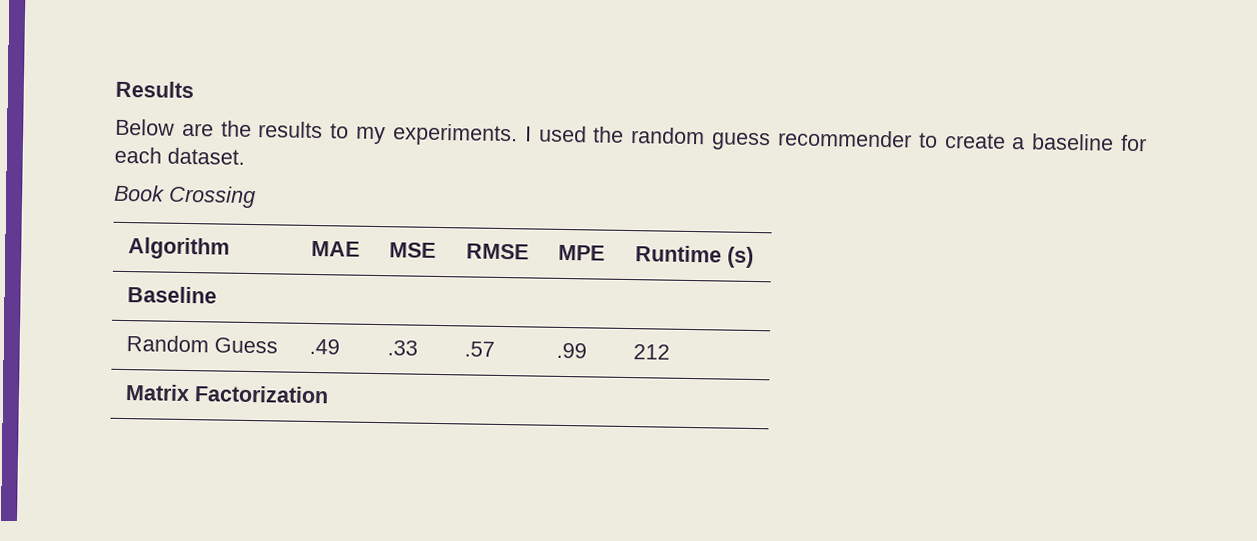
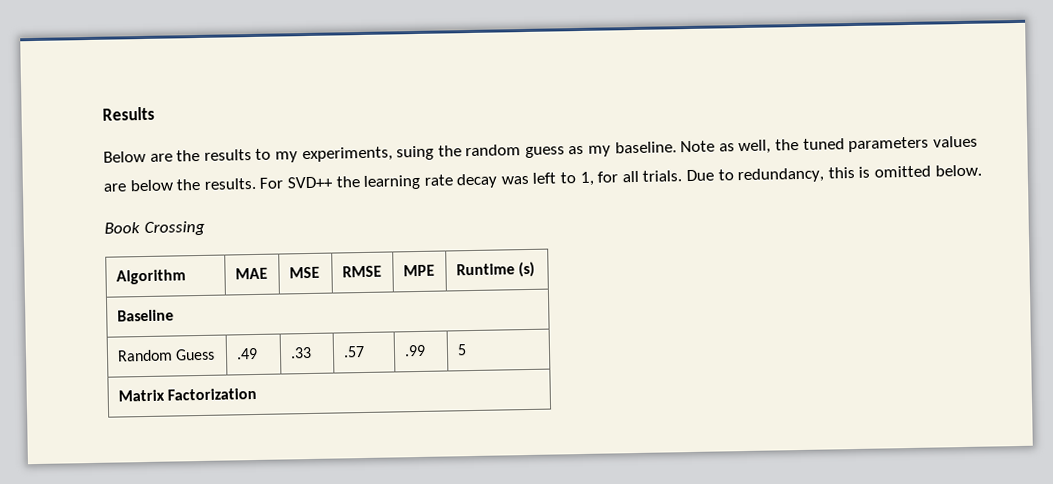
[391,123,1148,152] [114,146,245,165] experiments. I used the random guess recommender to create a baseline for each dataset. -> [301,135,978,163] [103,164,982,192] experiments, suing the random guess as my baseline. Note as well, the tuned parameters values are below the results. For SVD++ the learning rate decay was left to 1, for all trials. Due to redundancy, this is omitted below.
[632,344,670,360] 212 -> [456,344,467,356] 5

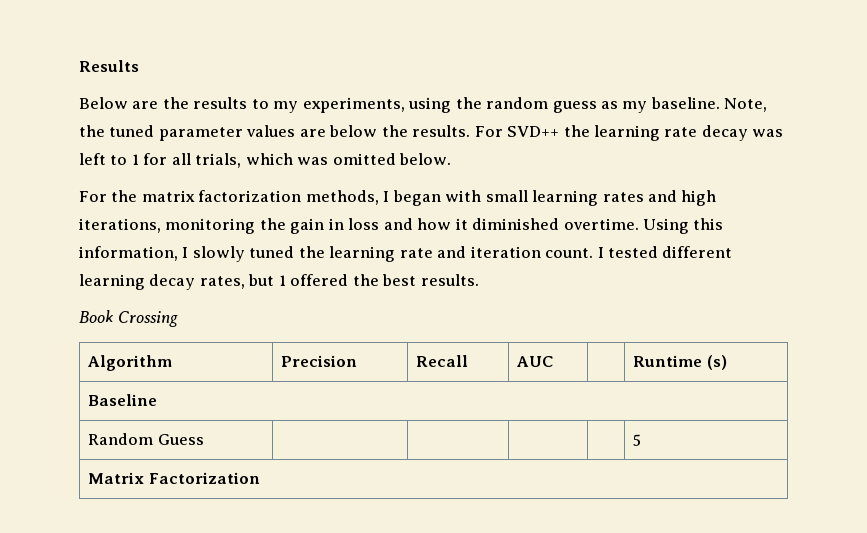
[396,145,435,161] suing -> [408,97,452,113] using
[680,139,772,155] Note as well, -> [724,98,768,112] Note,
[848,136,930,153] parameters -> [158,127,243,141] parameter
[579,171,594,187] 1, -> [131,154,139,165] 1
[642,164,982,184] trials. Due to redundancy, this is omitted below. -> [195,153,452,168] [79,190,717,206] [79,218,724,234] [79,246,733,262] [79,274,479,290] trials, which was omitted below. // For the matrix factorization methods, I began with small learning rates and high iterations, monitoring the gain in loss and how it diminished overtime. Using this information, I slowly tuned the learning rate and iteration count. I tested different learning decay rates, but 1 offered the best results.
[234,267,268,280] [288,266,320,279] [341,265,382,278] [402,264,435,277] MAE | MSE | RMSE | MPE -> [281,355,358,367] [416,355,469,367] [517,356,554,367] Precision | Recall | AUC |
[235,347,258,360] [289,346,312,359] [342,345,365,358] [403,344,426,357] .49 | .33 | .57 | .99 -> (204, 439) | | |

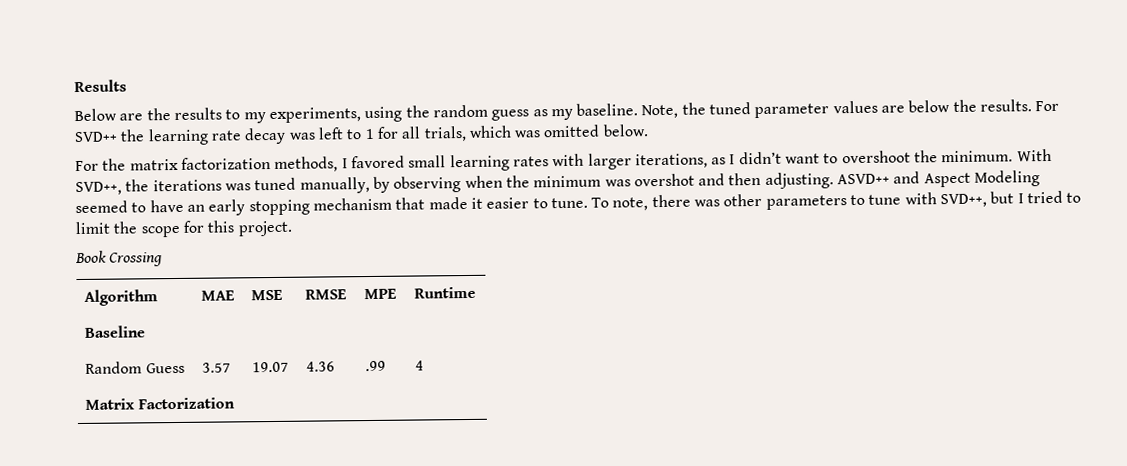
[392,190,482,206] began with -> [350,155,405,169] favored
[648,190,717,206] [79,218,724,234] [79,246,733,262] [79,274,479,290] and high iterations, monitoring the gain in loss and how it diminished overtime. Using this information, I slowly tuned the learning rate and iteration count. I tested different learning decay rates, but 1 offered the best results. -> [552,148,1052,170] [75,170,1041,196] [75,190,1082,216] [75,220,293,238] with larger iterations, as I didn’t want to overshoot the minimum. With SVD++, the iterations was tuned manually, by observing when the minimum was overshot and then adjusting. ASVD++ and Aspect Modeling seemed to have an early stopping mechanism that made it easier to tune. To note, there was other parameters to tune with SVD++, but I tried to limit the scope for this project.
[281,355,358,367] [416,355,469,367] [517,356,554,367] Precision | Recall | AUC | -> [201,290,236,301] [251,289,284,301] [305,289,348,300] [364,288,398,300] MAE | MSE | RMSE | MPE
[706,355,727,370] (s) -> (477, 292) none
[633,434,642,446] | | | | 5 -> [202,362,232,373] [252,361,290,373] [306,361,336,372] [365,360,387,372] [415,360,425,371] 3.57 | 19.07 | 4.36 | .99 | 4

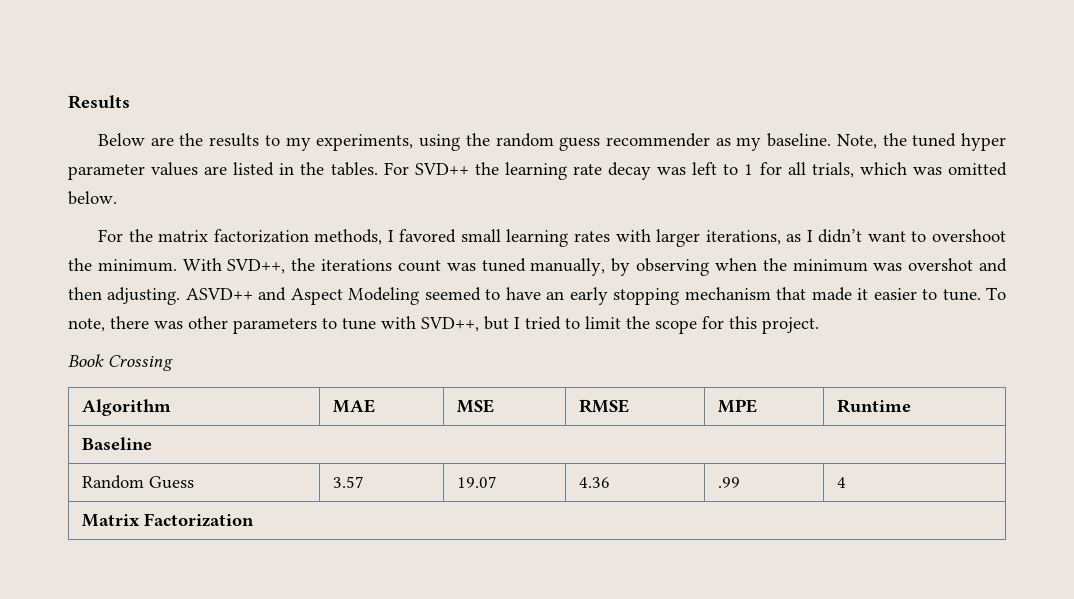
(530, 115) none -> [605,133,710,147] recommender
(752, 108) none -> [960,133,1006,151] hyper
[908,99,1033,113] below the results. -> [233,162,378,176] listed in the tables.
(222, 185) none -> [397,260,441,272] count

